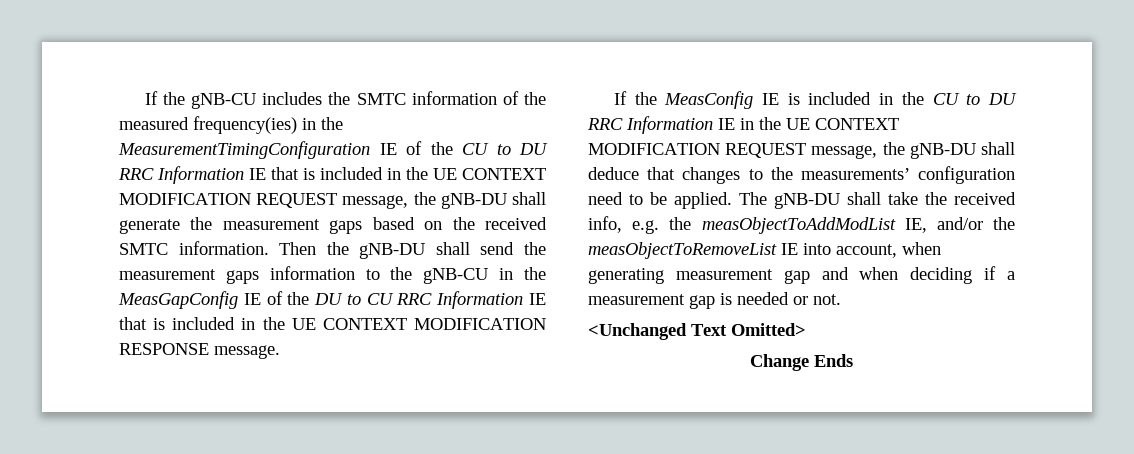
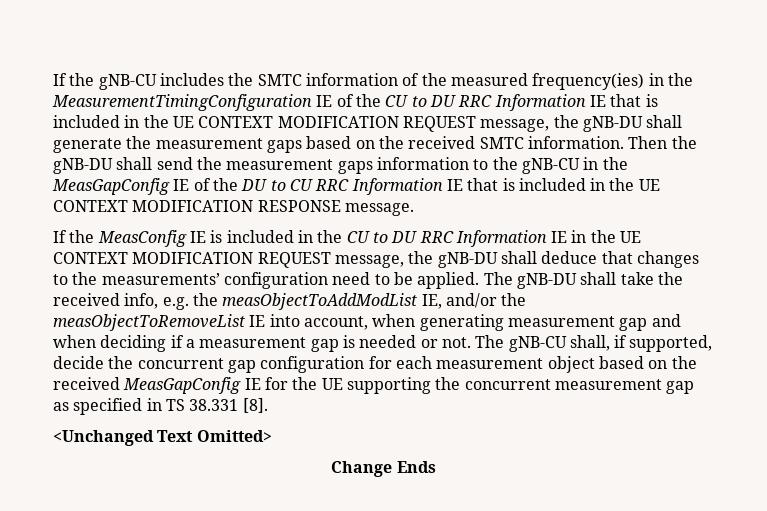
(841, 299) none -> [475,335,713,352] [53,356,697,373] [53,377,695,394] [53,398,268,415] The gNB-CU shall, if supported, decide the concurrent gap configuration for each measurement object based on the received MeasGapConfig IE for the UE supporting the concurrent measurement gap as specified in TS 38.331 [8].

